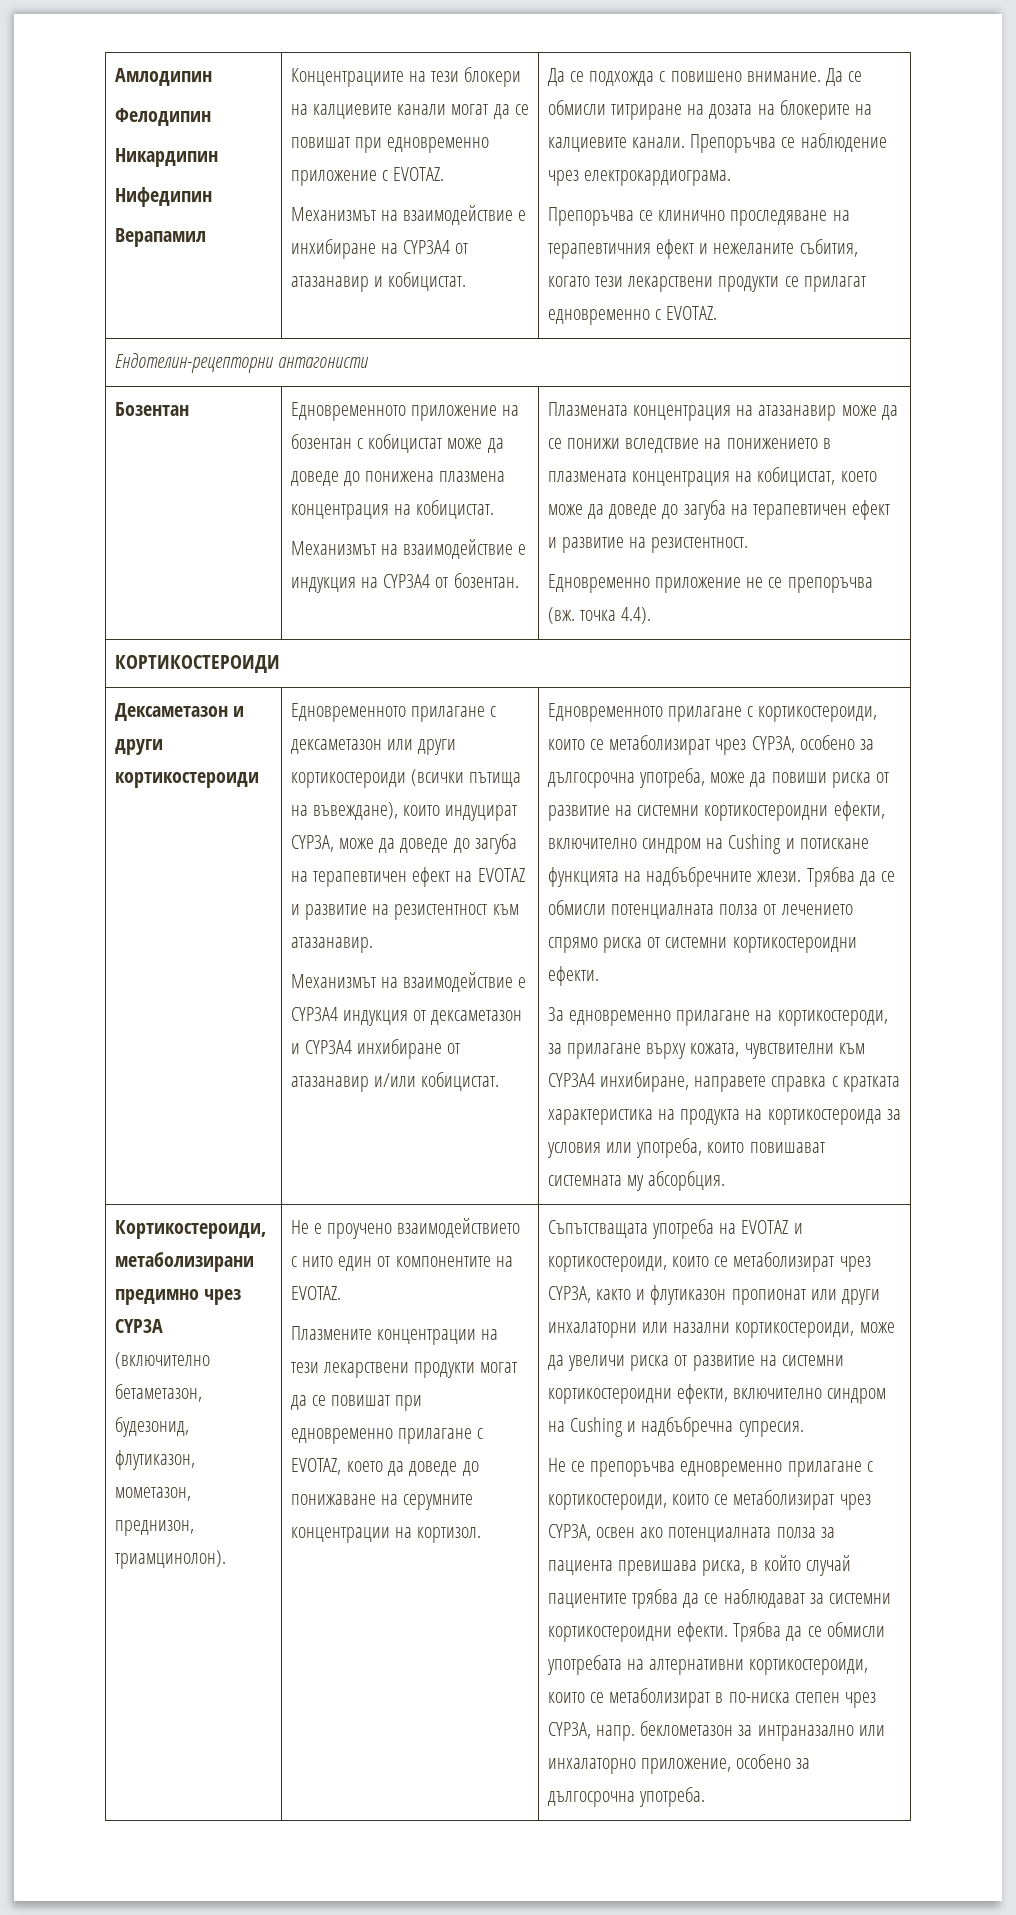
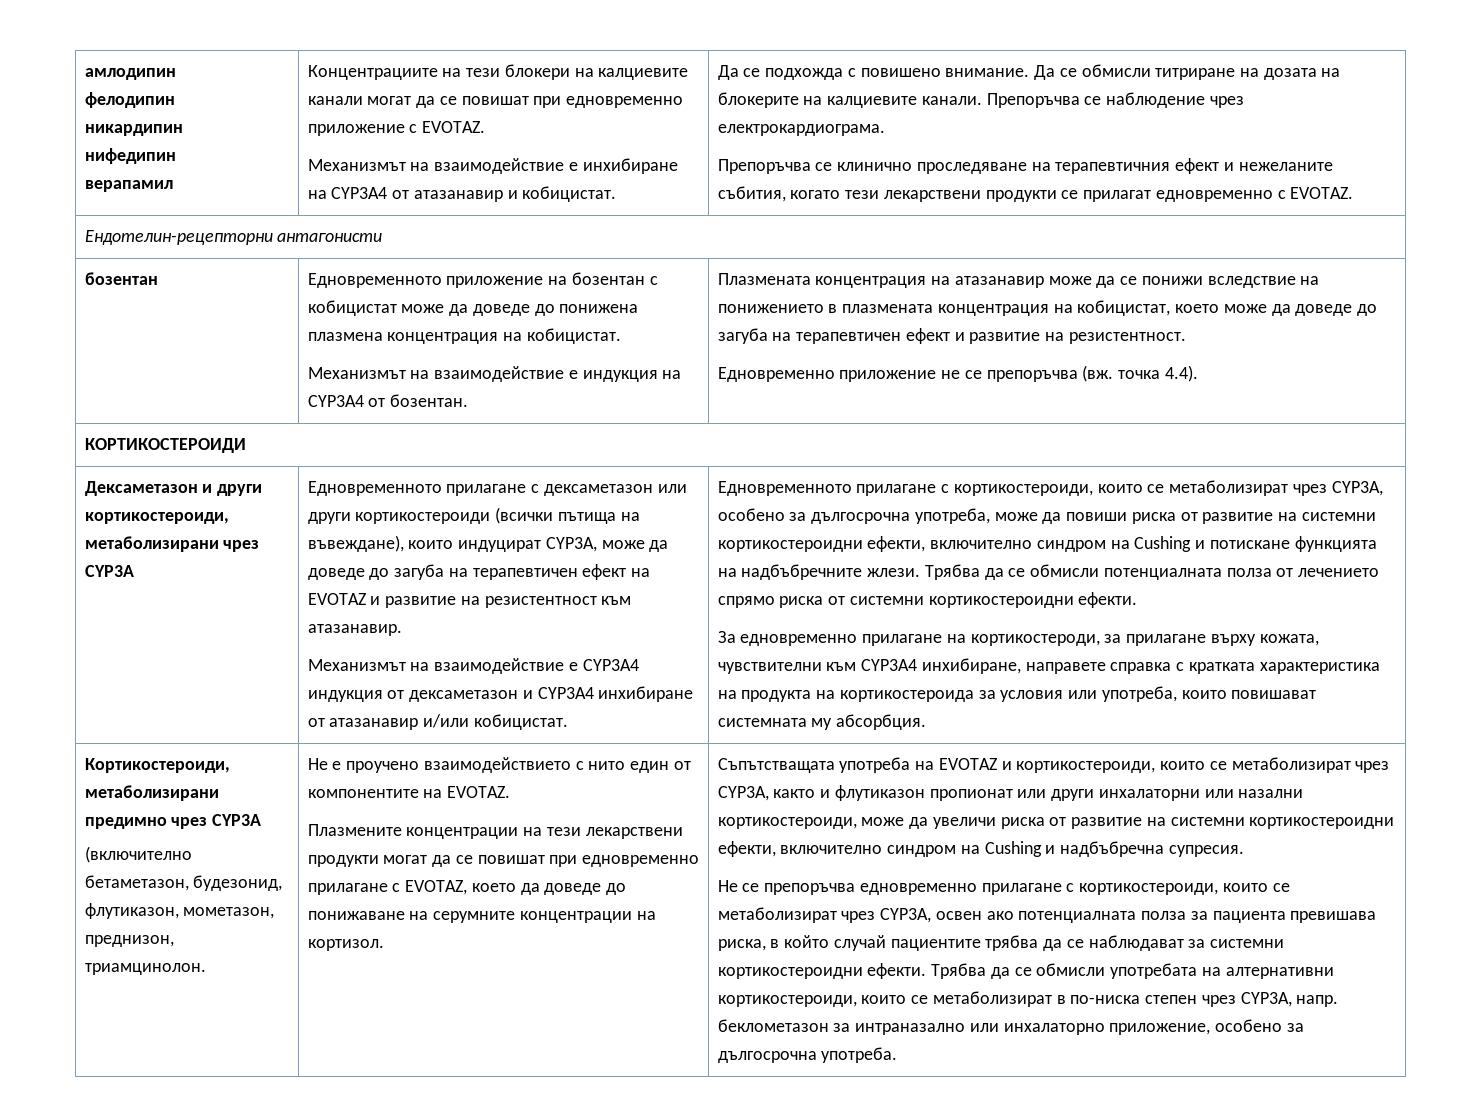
[114,68,212,86] [114,108,211,126] [114,148,218,167] [114,187,212,207] [114,228,206,247] Амлодипин // Фелодипин // Никардипин // Нифедипин // Верапамил -> [84,68,176,80] [84,92,175,108] [84,124,183,136] [84,148,176,164] [84,180,173,192] амлодипин // фелодипин // никардипин // нифедипин // верапамил
[114,402,189,416] Бозентан -> [84,272,158,285] бозентан
[114,772,259,788] кортикостероиди -> [84,512,229,524] [84,536,260,552] [84,565,134,577] кортикостероиди, метаболизирани чрез CYP3A
[114,1550,226,1569] триамцинолон). -> [84,963,206,975] триамцинолон.

